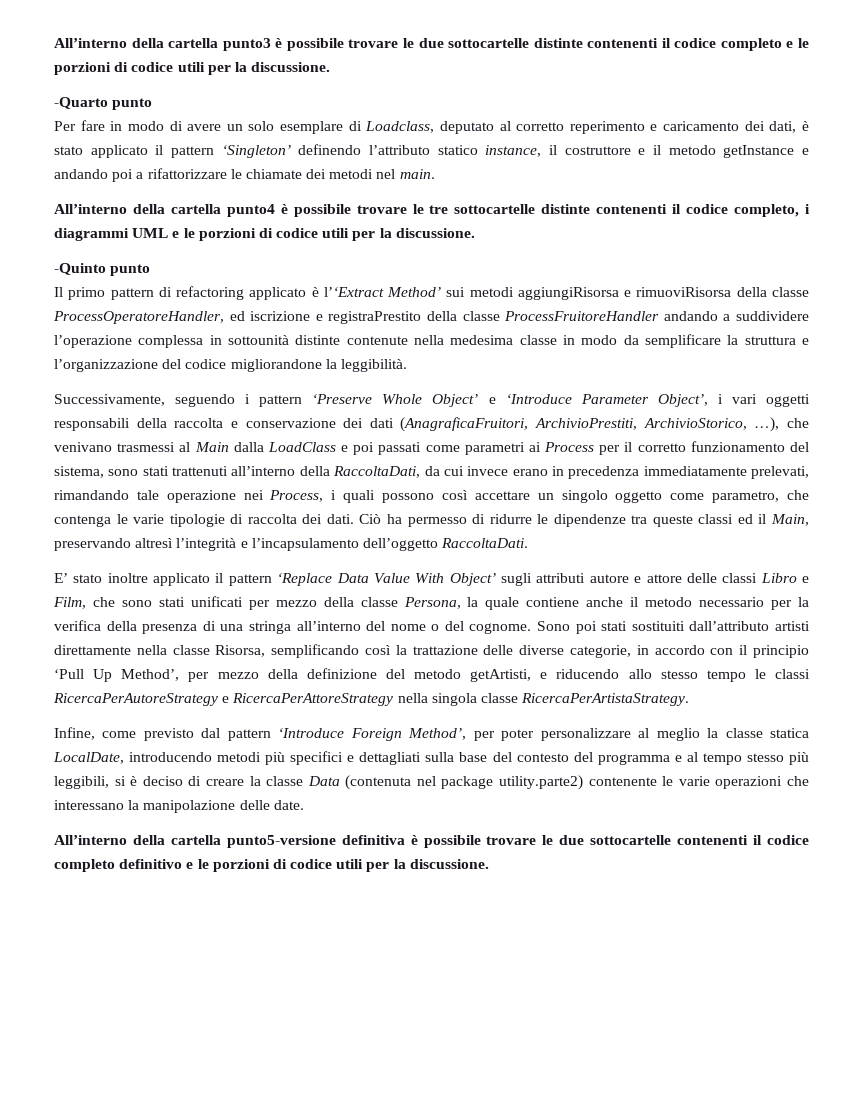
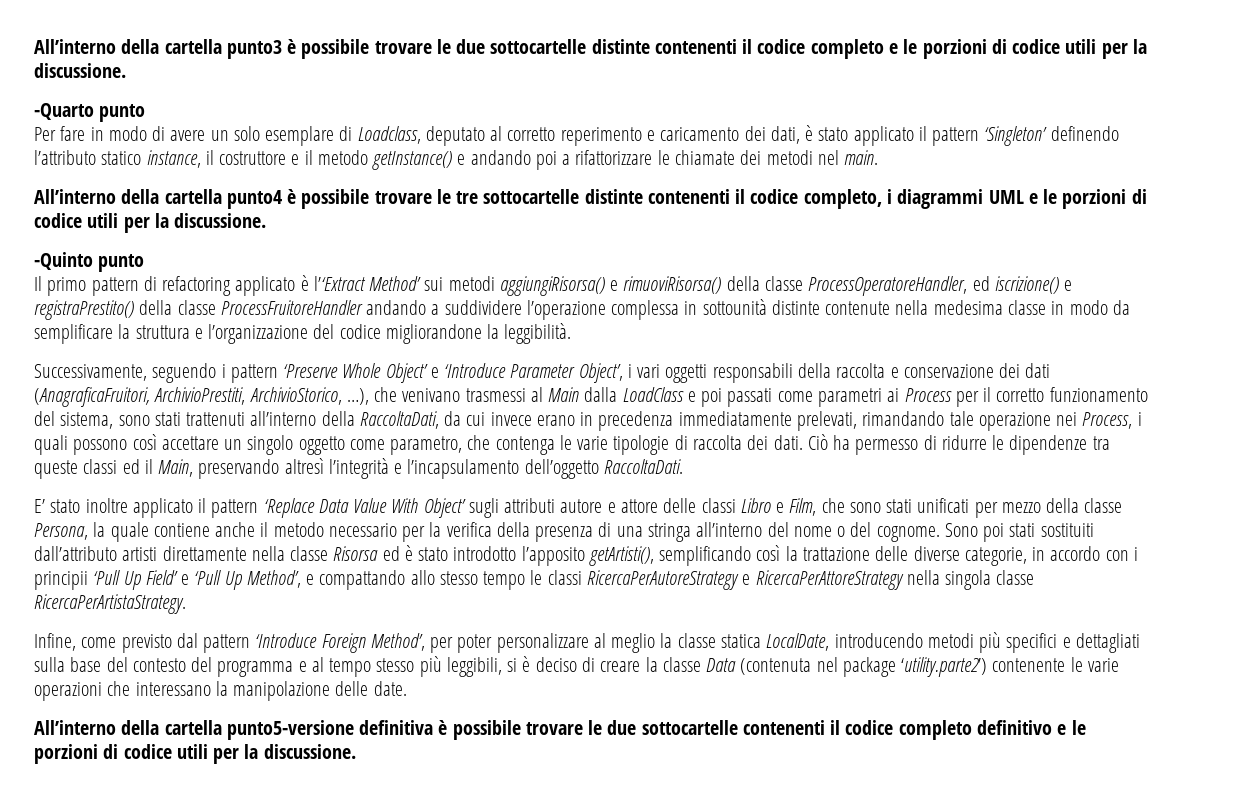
[723,145,795,158] getInstance -> [372,151,453,170] getInstance()
[517,287,732,300] aggiungiRisorsa e rimuoviRisorsa -> [499,276,722,296] aggiungiRisorsa() e rimuoviRisorsa()
[250,311,422,324] iscrizione e registraPrestito -> [994,276,1073,294] [34,300,134,320] iscrizione() e registraPrestito()
[215,645,266,657] Risorsa, -> [333,545,654,566] Risorsa ed è stato introdotto l’apposito getArtisti(),
[739,645,809,658] [54,668,620,682] il principio ‘Pull Up Method’, per mezzo della definizione del metodo getArtisti, e riducendo -> [1133,547,1138,561] [34,570,406,590] i principii ‘Pull Up Field’ e ‘Pull Up Method’, e compattando
[499,775,584,790] utility.parte2) -> [901,657,988,677] ‘utility.parte2’)

